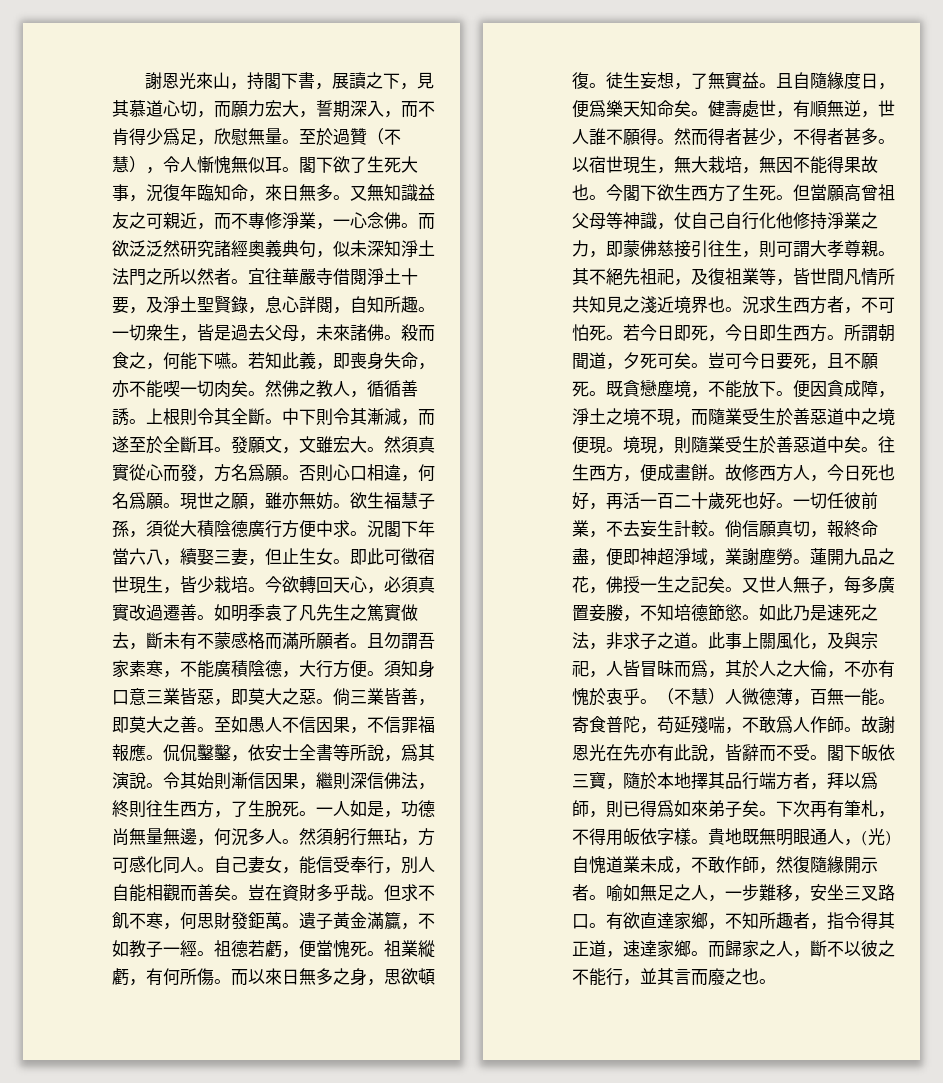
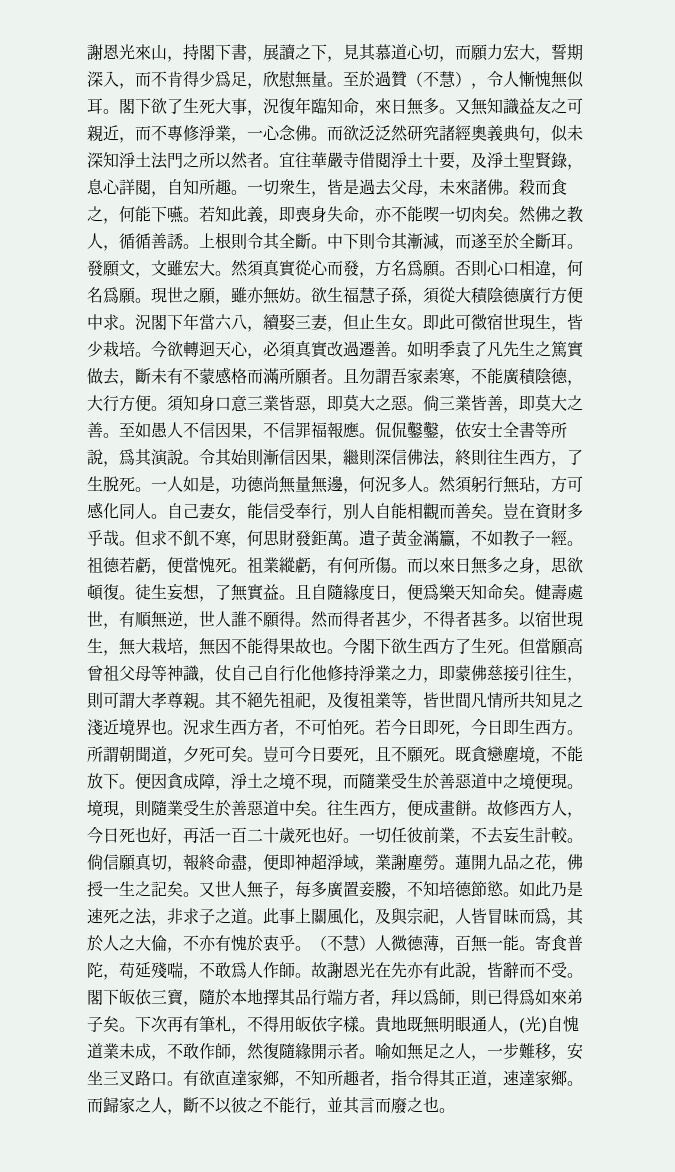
[316,577,333,593] 回 -> [199,341,215,357] 迴

